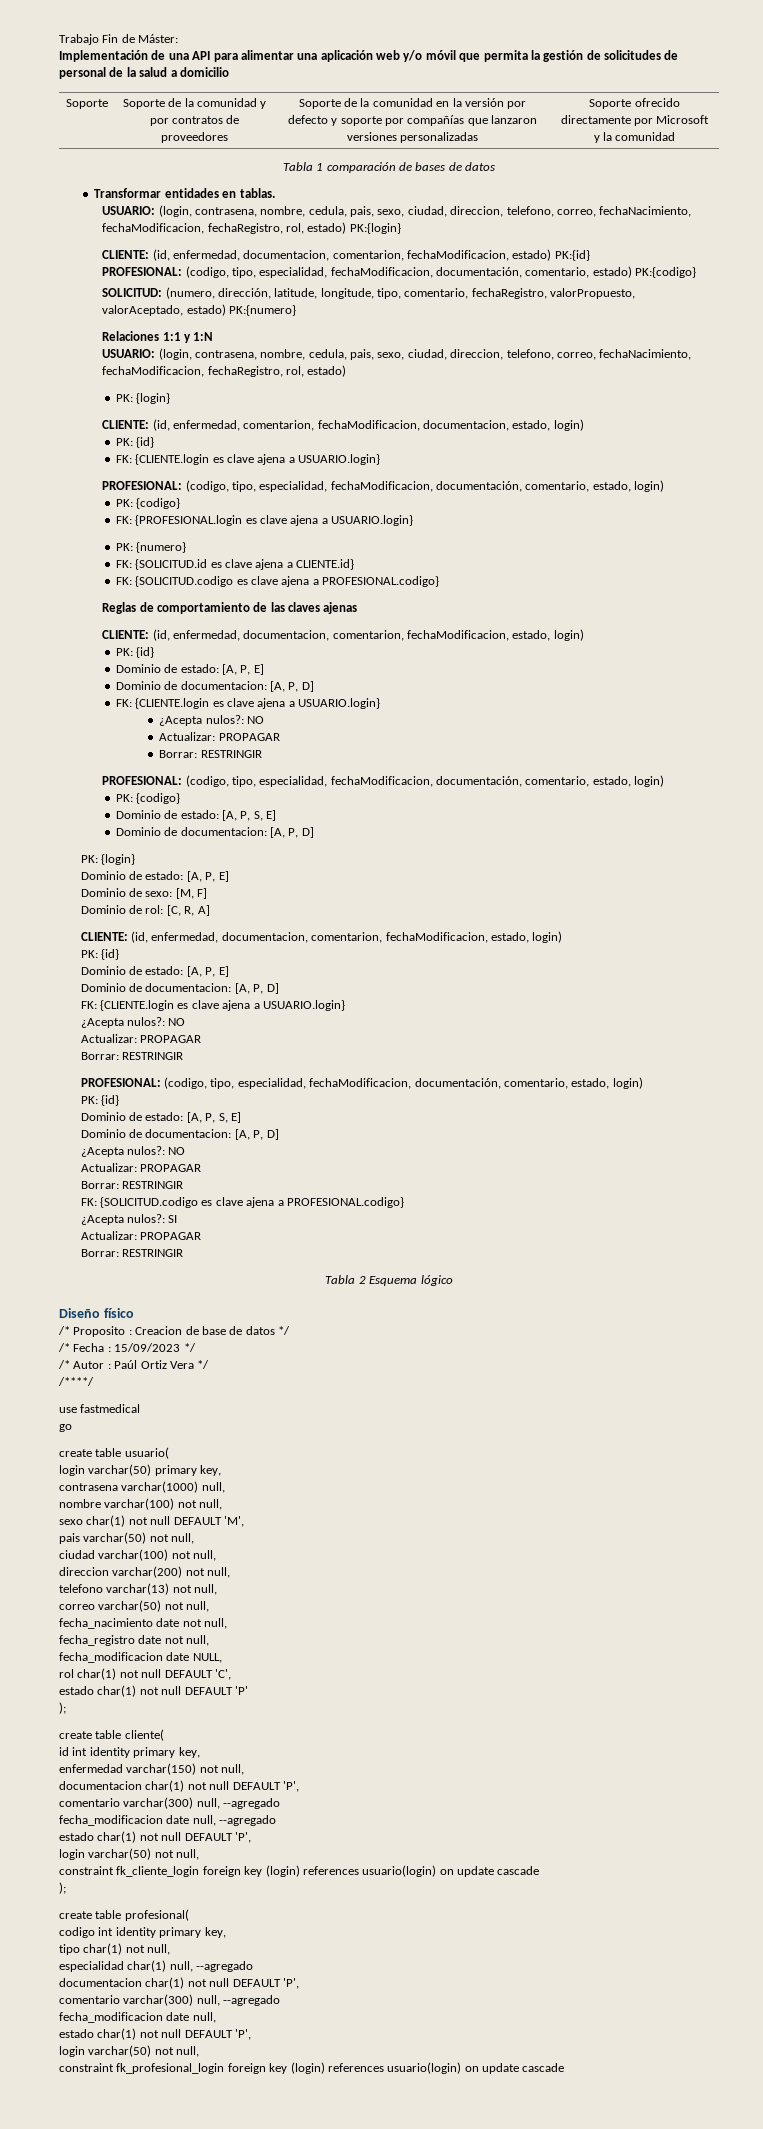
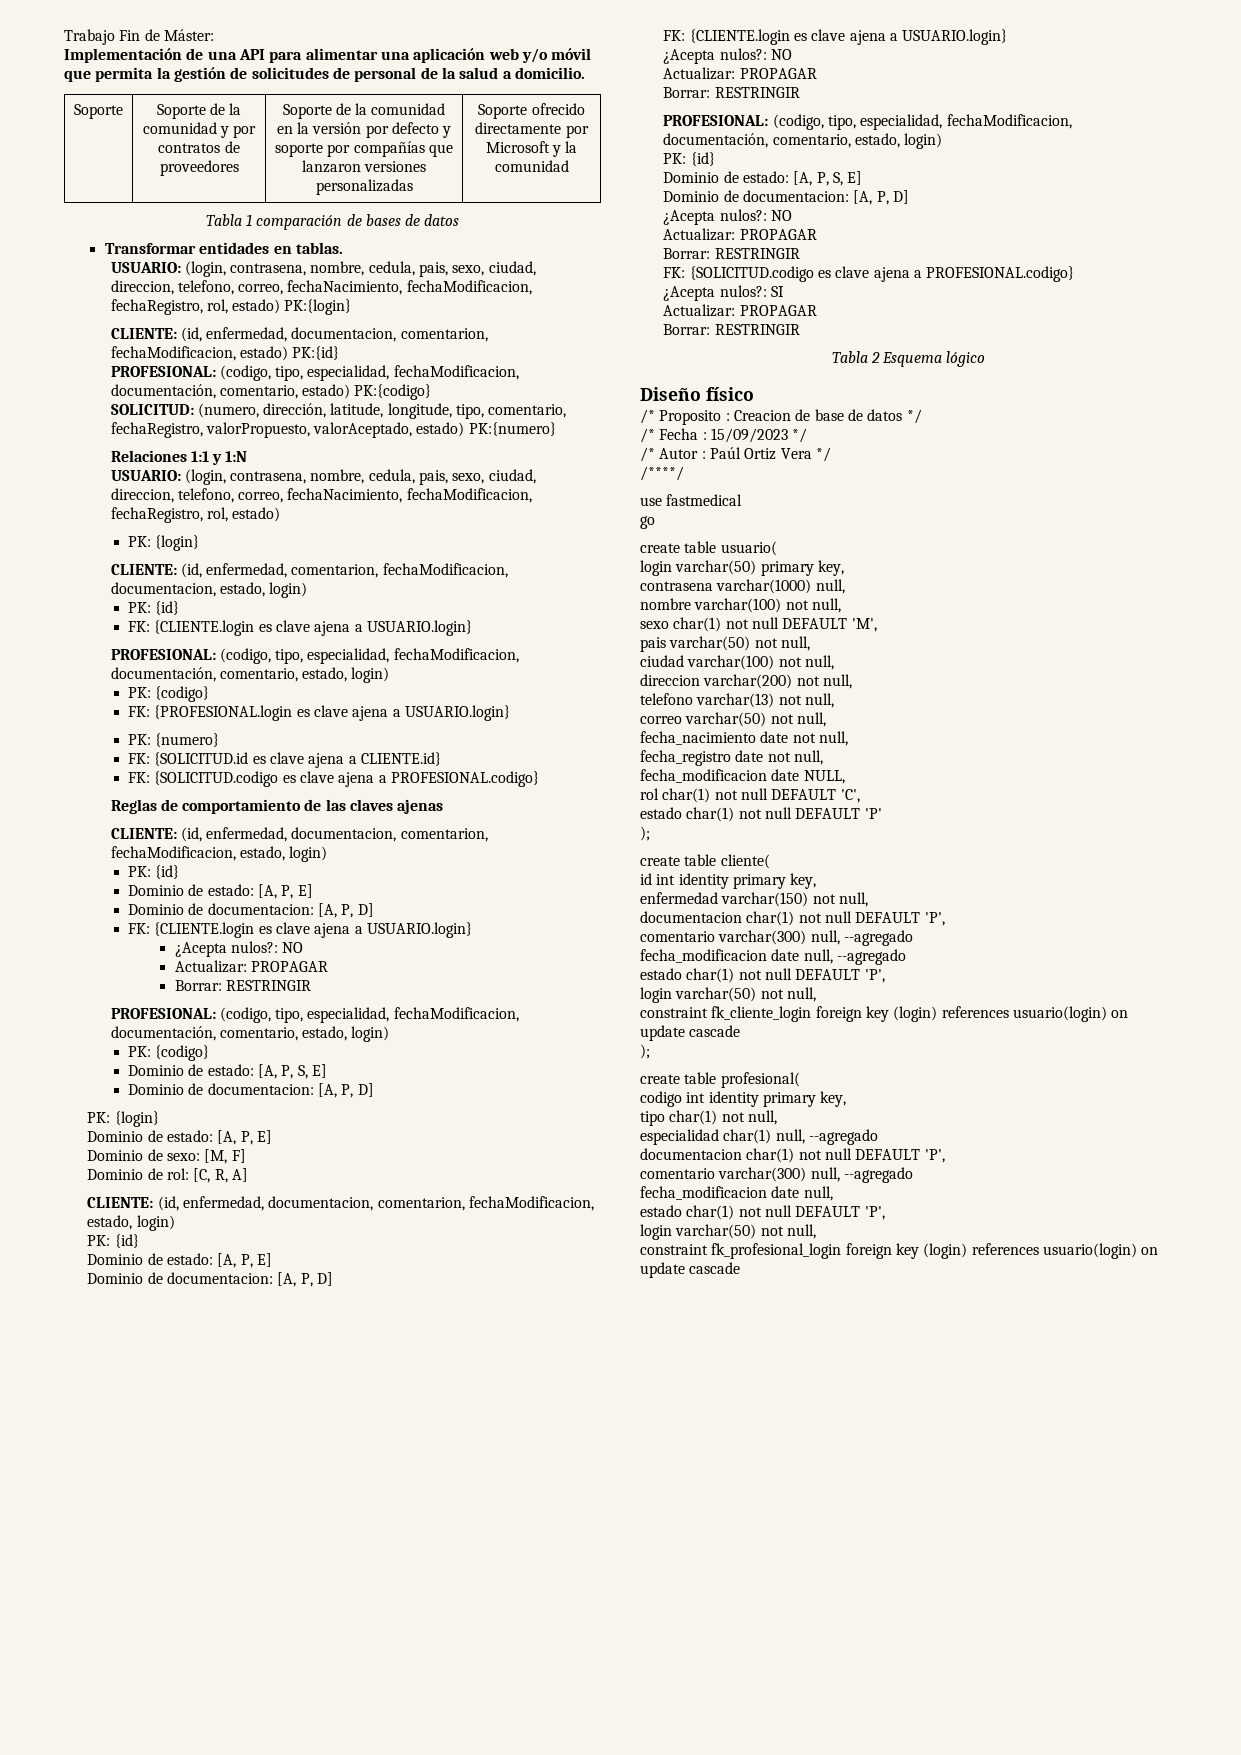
[179,67,229,77] domicilio -> [514,67,585,79] domicilio.

